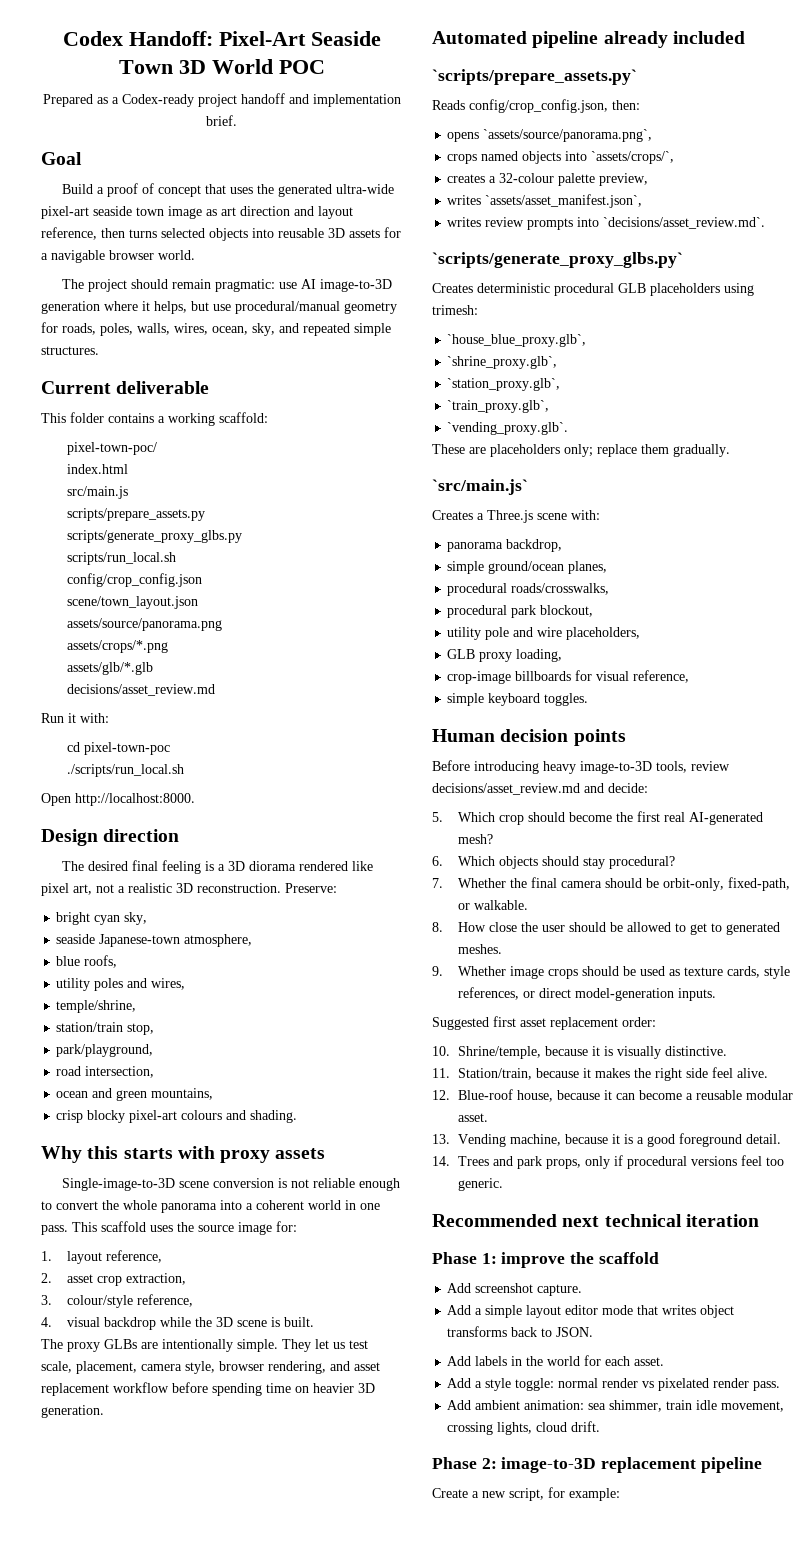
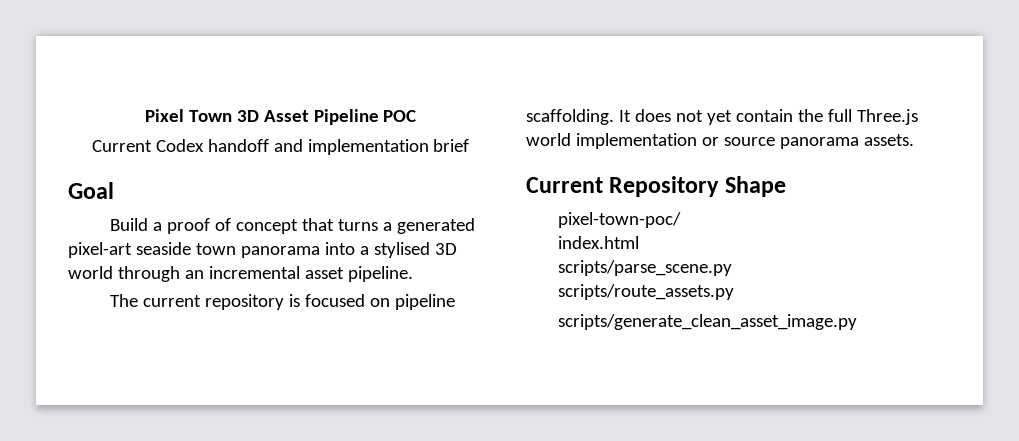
[62,31,381,46] [118,59,325,74] [42,94,237,107] Codex Handoff: Pixel-Art Seaside Town 3D World POC // Prepared as a Codex-ready project -> [144,109,417,125] [91,139,204,152] Pixel Town 3D Asset Pipeline POC // Current Codex
[206,115,237,126] brief. -> [433,139,470,152] brief
[229,184,394,197] [41,206,353,219] [41,227,401,241] [41,250,195,263] [61,279,392,292] [41,301,397,314] [41,322,391,336] [41,346,99,355] [41,381,210,394] [41,412,268,426] [66,442,157,455] [66,464,128,474] [66,486,128,499] [66,508,205,521] [66,530,242,543] [66,552,176,565] [66,573,202,587] [66,596,198,609] [66,618,222,631] [66,640,168,653] [66,662,153,675] [66,684,215,696] [41,713,109,723] [66,742,170,755] [66,764,184,777] [41,793,195,806] [41,829,180,846] [61,860,373,874] [41,883,337,896] [56,912,148,925] [56,934,253,947] [56,955,118,968] [56,978,186,991] [56,1000,137,1013] [56,1022,155,1035] [56,1044,154,1057] [56,1066,155,1078] [56,1088,214,1101] [56,1110,298,1123] [41,1146,326,1163] [61,1178,400,1191] [41,1200,380,1213] [41,1221,297,1235] [41,1250,162,1264] [41,1273,186,1286] [41,1294,193,1308] [41,1317,314,1330] [41,1339,368,1352] [41,1361,380,1374] [41,1382,375,1396] [41,1405,104,1418] [432,31,745,48] [432,69,637,85] [432,99,640,113] [447,129,653,142] [447,151,675,164] [447,173,649,186] [447,194,643,208] [447,217,766,230] [432,252,683,268] [432,283,754,296] [432,305,478,315] [447,334,587,347] [447,356,558,369] [447,378,561,391] [447,400,550,413] [447,422,569,435] [432,444,730,457] [432,479,528,495] [432,510,600,523] [447,539,563,552] [447,561,608,574] [447,583,610,596] [447,605,594,618] [447,627,641,640] [447,649,563,662] [447,670,690,684] [447,693,589,706] [432,729,626,746] [432,760,730,774] [432,783,648,795] [432,811,763,825] [457,834,493,844] [432,856,675,869] [432,877,790,891] [457,900,528,910] [432,922,780,935] [457,944,502,954] [432,966,790,979] [457,987,716,1001] [432,1016,656,1030] [432,1046,727,1059] [432,1067,768,1081] [432,1089,793,1102] [457,1113,488,1122] [432,1133,781,1147] [432,1155,784,1169] [457,1178,503,1191] [432,1214,759,1227] [432,1252,659,1268] [447,1283,583,1296] [447,1305,735,1318] [447,1326,594,1337] [447,1355,665,1366] [447,1378,781,1391] [447,1400,785,1412] [447,1421,601,1435] [432,1457,762,1473] [432,1487,620,1501] uses the generated ultra-wide pixel-art seaside town image as art direction and layout reference, then turns selected objects into reusable 3D assets for a navigable browser world. // The project should remain pragmatic: use AI image-to-3D generation where it helps, but use procedural/manual geometry for roads, poles, walls, wires, ocean, sky, and repeated simple structures. // Current deliverable // This folder contains a working scaffold: // pixel-town-poc/ // index.html // src/main.js // scripts/prepare_assets.py // scripts/generate_proxy_glbs.py // scripts/run_local.sh // config/crop_config.json // scene/town_layout.json // assets/source/panorama.png // assets/crops/*.png // assets/glb/*.glb // decisions/asset_review.md // Run it with: // cd pixel-town-poc // ./scripts/run_local.sh // Open http://localhost:8000. // Design direction // The desired final feeling is a 3D diorama rendered like pixel art, not a realistic 3D reconstruction. Preserve: // bright cyan sky, // seaside Japanese-town atmosphere, // blue roofs, // utility poles and wires, // temple/shrine, // station/train stop, // park/playground, // road intersection, // ocean and green mountains, // crisp blocky pixel-art colours and shading. // Why this starts with proxy assets // Single-image-to-3D scene conversion is not reliable enough to convert the whole panorama into a coherent world in one pass. This scaffold uses the source image for: // 1. layout reference, // 2. asset crop extraction, // 3. colour/style reference, // 4. visual backdrop while the 3D scene is built. // The proxy GLBs are intentionally simple. They let us test scale, placement, camera style, browser rendering, and asset replacement workflow before spending time on heavier 3D generation. // Automated pipeline already included // `scripts/prepare_assets.py` // Reads config/crop_config.json, then: // opens `assets/source/panorama.png`, // crops named objects into `assets/crops/`, // creates a 32-colour palette preview, // writes `assets/asset_manifest.json`, // writes review prompts into `decisions/asset_review.md`. // `scripts/generate_proxy_glbs.py` // Creates deterministic procedural GLB placeholders using trimesh: // `house_blue_proxy.glb`, // `shrine_proxy.glb`, // `station_proxy.glb`, // `train_proxy.glb`, // `vending_proxy.glb`. // These are placeholders only; replace them gradually. // `src/main.js` // Creates a Three.js scene with: // panorama backdrop, // simple ground/ocean planes, // procedural roads/crosswalks, // procedural park blockout, // utility pole and wire placeholders, // GLB proxy loading, // crop-image billboards for visual reference, // simple keyboard toggles. // Human decision points // Before introducing heavy image-to-3D tools, review decisions/asset_review.md and decide: // 5. Which crop should become the first real AI-generated mesh? // 6. Which objects should stay procedural? // 7. Whether the final camera should be orbit-only, fixed-path, or walkable. // 8. How close the user should be allowed to get to generated meshes. // 9. Whether image crops should be used as texture cards, style references, or direct model-generation inputs. // Suggested first asset replacement order: // 10. Shrine/temple, because it is visually distinctive. // 11. Station/train, because it makes the right side feel alive. // 12. Blue-roof house, because it can become a reusable modular asset. // 13. Vending machine, because it is a good foreground detail. // 14. Trees and park props, only if procedural versions feel too generic. // Recommended next technical iteration // Phase 1: improve the scaffold // Add screenshot capture. // Add a simple layout editor mode that writes object transforms back to JSON. // Add labels in the world for each asset. // Add a style toggle: normal render vs pixelated render pass. // Add ambient animation: sea shimmer, train idle movement, crossing lights, cloud drift. // Phase 2: image-to-3D replacement pipeline // Create a new script, for example: -> [337,218,475,234] [68,242,457,258] [68,266,413,282] [109,294,455,310] [526,109,918,125] [526,133,914,149] [526,176,786,197] [557,212,681,228] [557,236,639,249] [557,260,732,276] [557,284,734,300] [557,314,857,330] turns a generated pixel-art seaside town panorama into a stylised 3D world through an incremental asset pipeline. // The current repository is focused on pipeline scaffolding. It does not yet contain the full Three.js world implementation or source panorama assets. // Current Repository Shape // pixel-town-poc/ // index.html // scripts/parse_scene.py // scripts/route_assets.py // scripts/generate_clean_asset_image.py

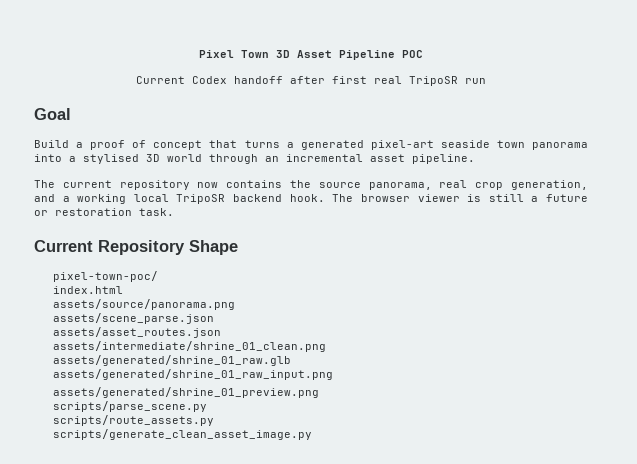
[273,139,470,155] and implementation brief -> [290,76,486,86] after first real TripoSR run
[288,294,455,310] [526,109,918,125] [526,133,914,149] is focused on pipeline scaffolding. It does not yet contain the full Three.js world implementation or source panorama assets. -> [197,180,588,190] [34,194,589,204] [34,208,174,216] now contains the source panorama, real crop generation, and a working local TripoSR backend hook. The browser viewer is still a future or restoration task.
(639, 242) none -> [52,299,235,310] [52,313,214,324] [52,327,221,338] [52,341,326,352] [52,355,291,366] [52,369,333,380] [52,387,319,398] // assets/source/panorama.png // assets/scene_parse.json // assets/asset_routes.json // assets/intermediate/shrine_01_clean.png // assets/generated/shrine_01_raw.glb // assets/generated/shrine_01_raw_input.png // assets/generated/shrine_01_preview.png

